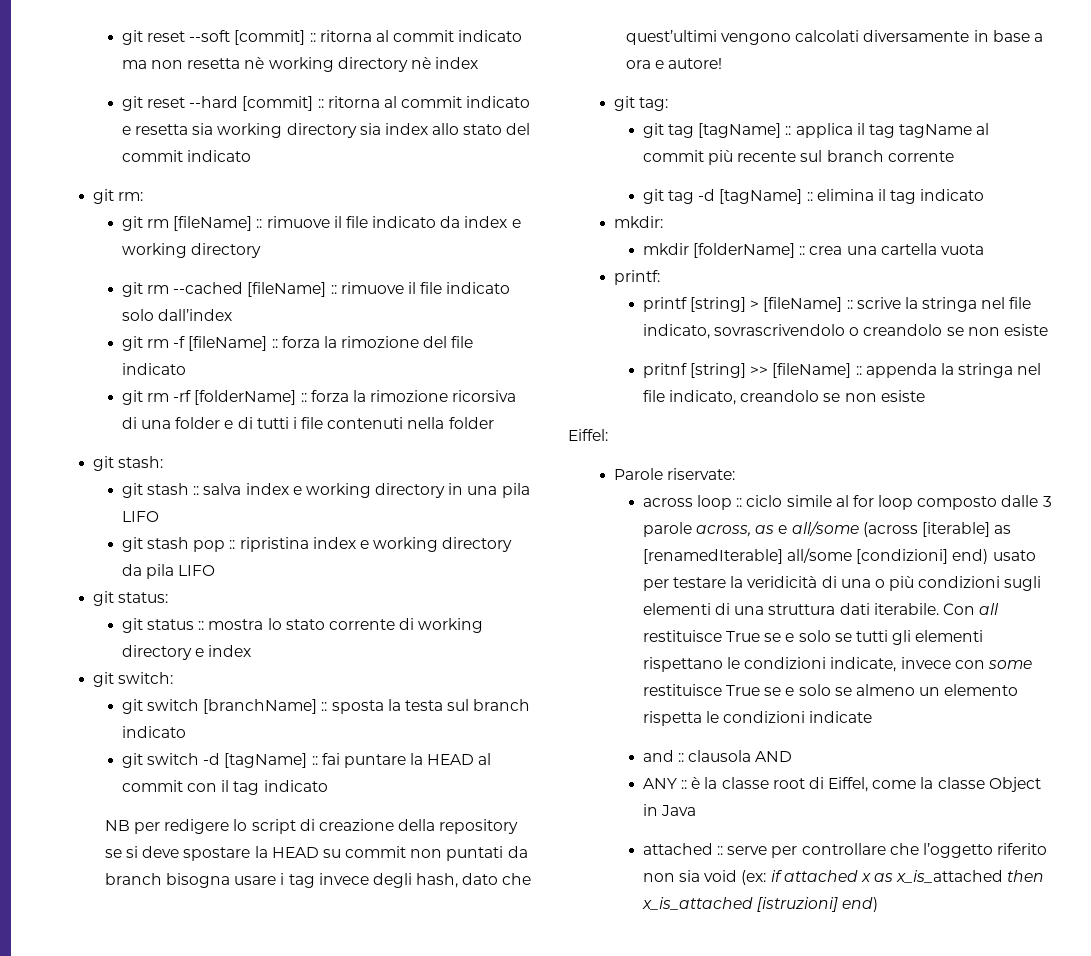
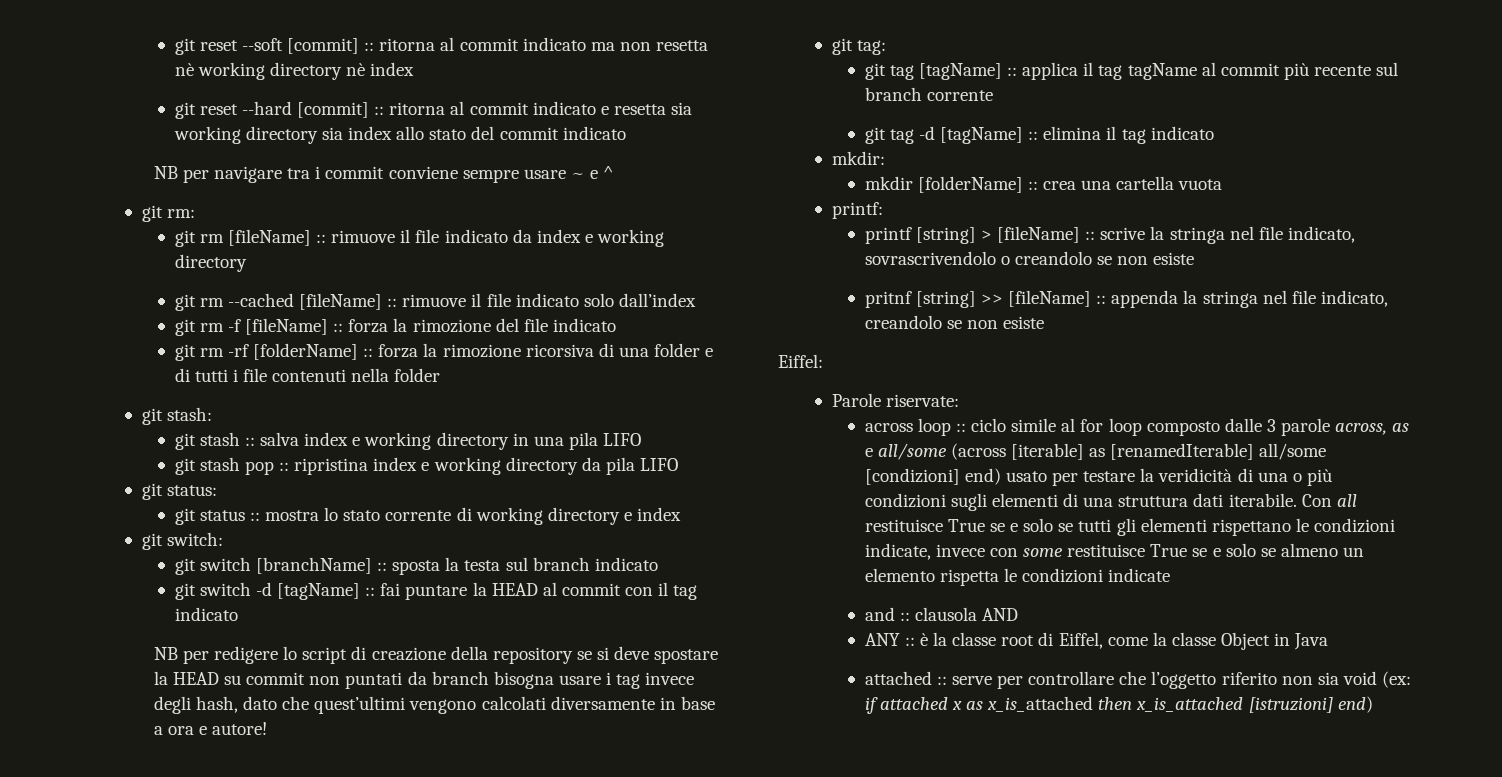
(252, 156) none -> [153,166,615,183] // NB per navigare tra i commit conviene sempre usare ~ e ^

